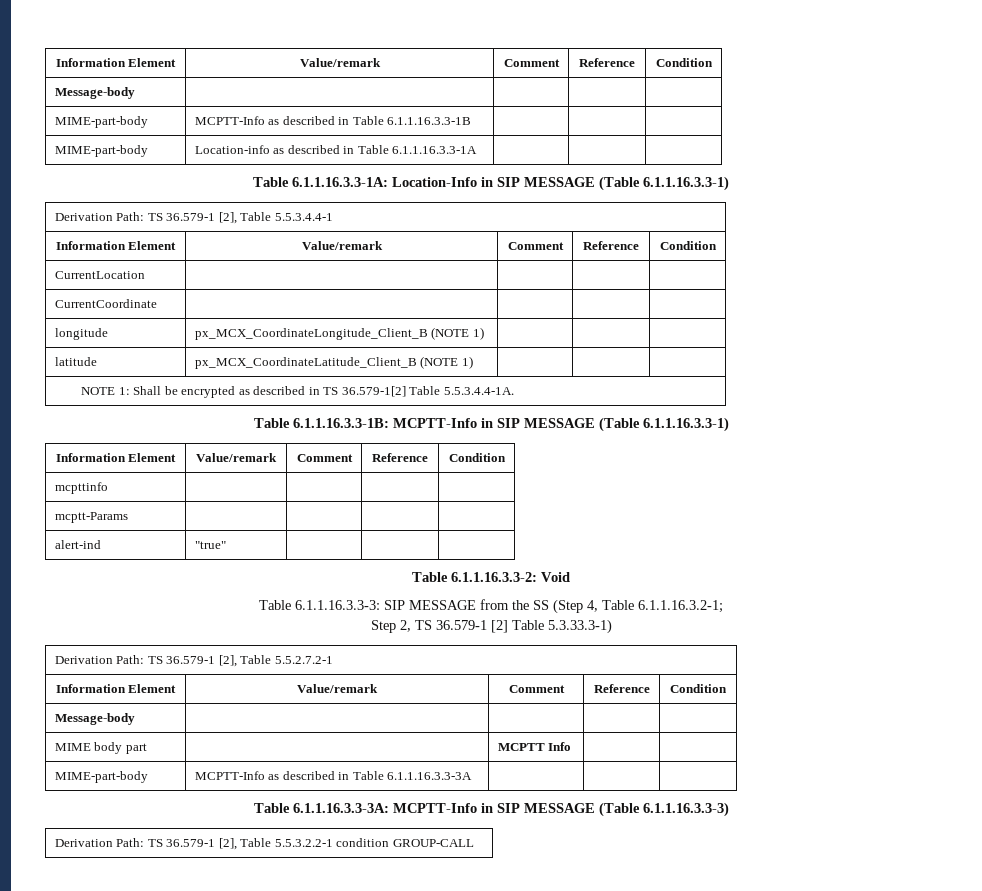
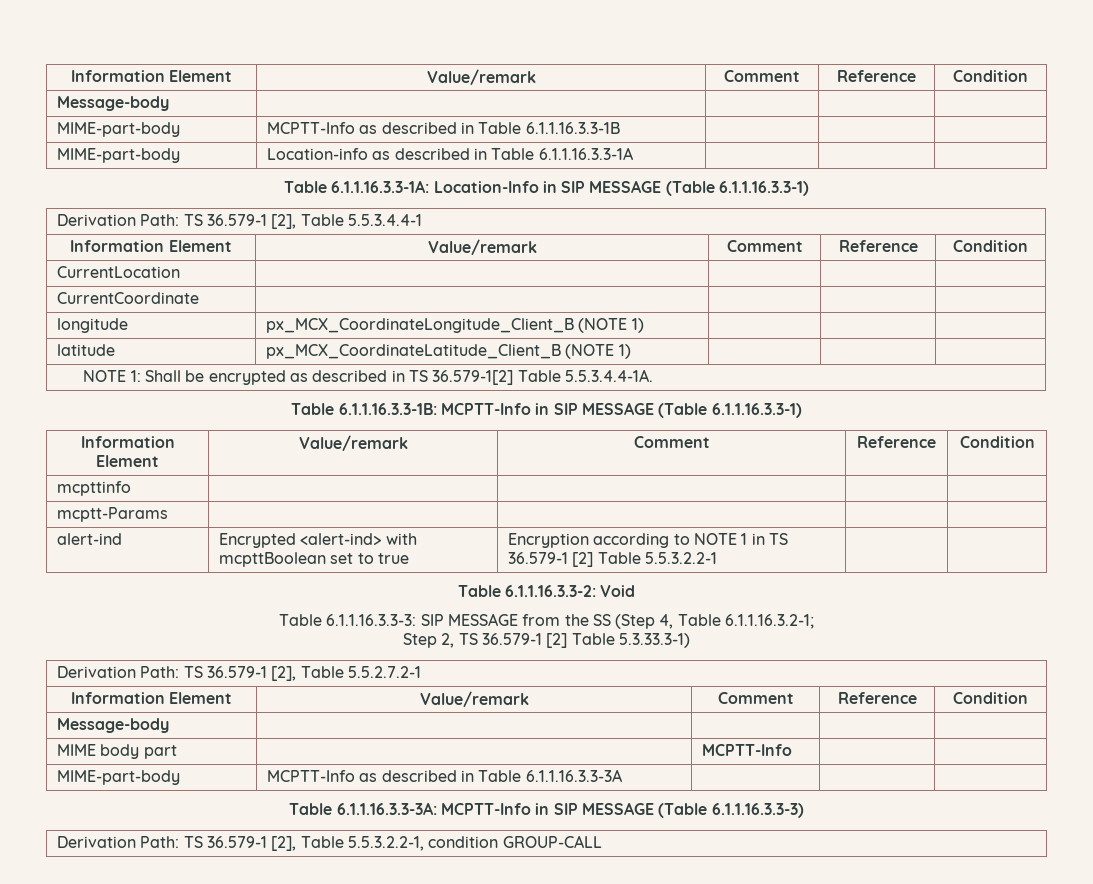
[194,541,226,549] "true" | -> [219,533,417,548] [219,552,410,567] [508,533,789,548] [508,552,718,567] Encrypted <alert-ind> with mcpttBoolean set to true | Encryption according to NOTE 1 in TS 36.579-1 [2] Table 5.5.3.2.2-1
[497,742,572,751] MCPTT Info -> [702,744,793,756] MCPTT-Info
[274,839,333,847] 5.5.3.2.2-1 -> [348,836,425,851] 5.5.3.2.2-1,

